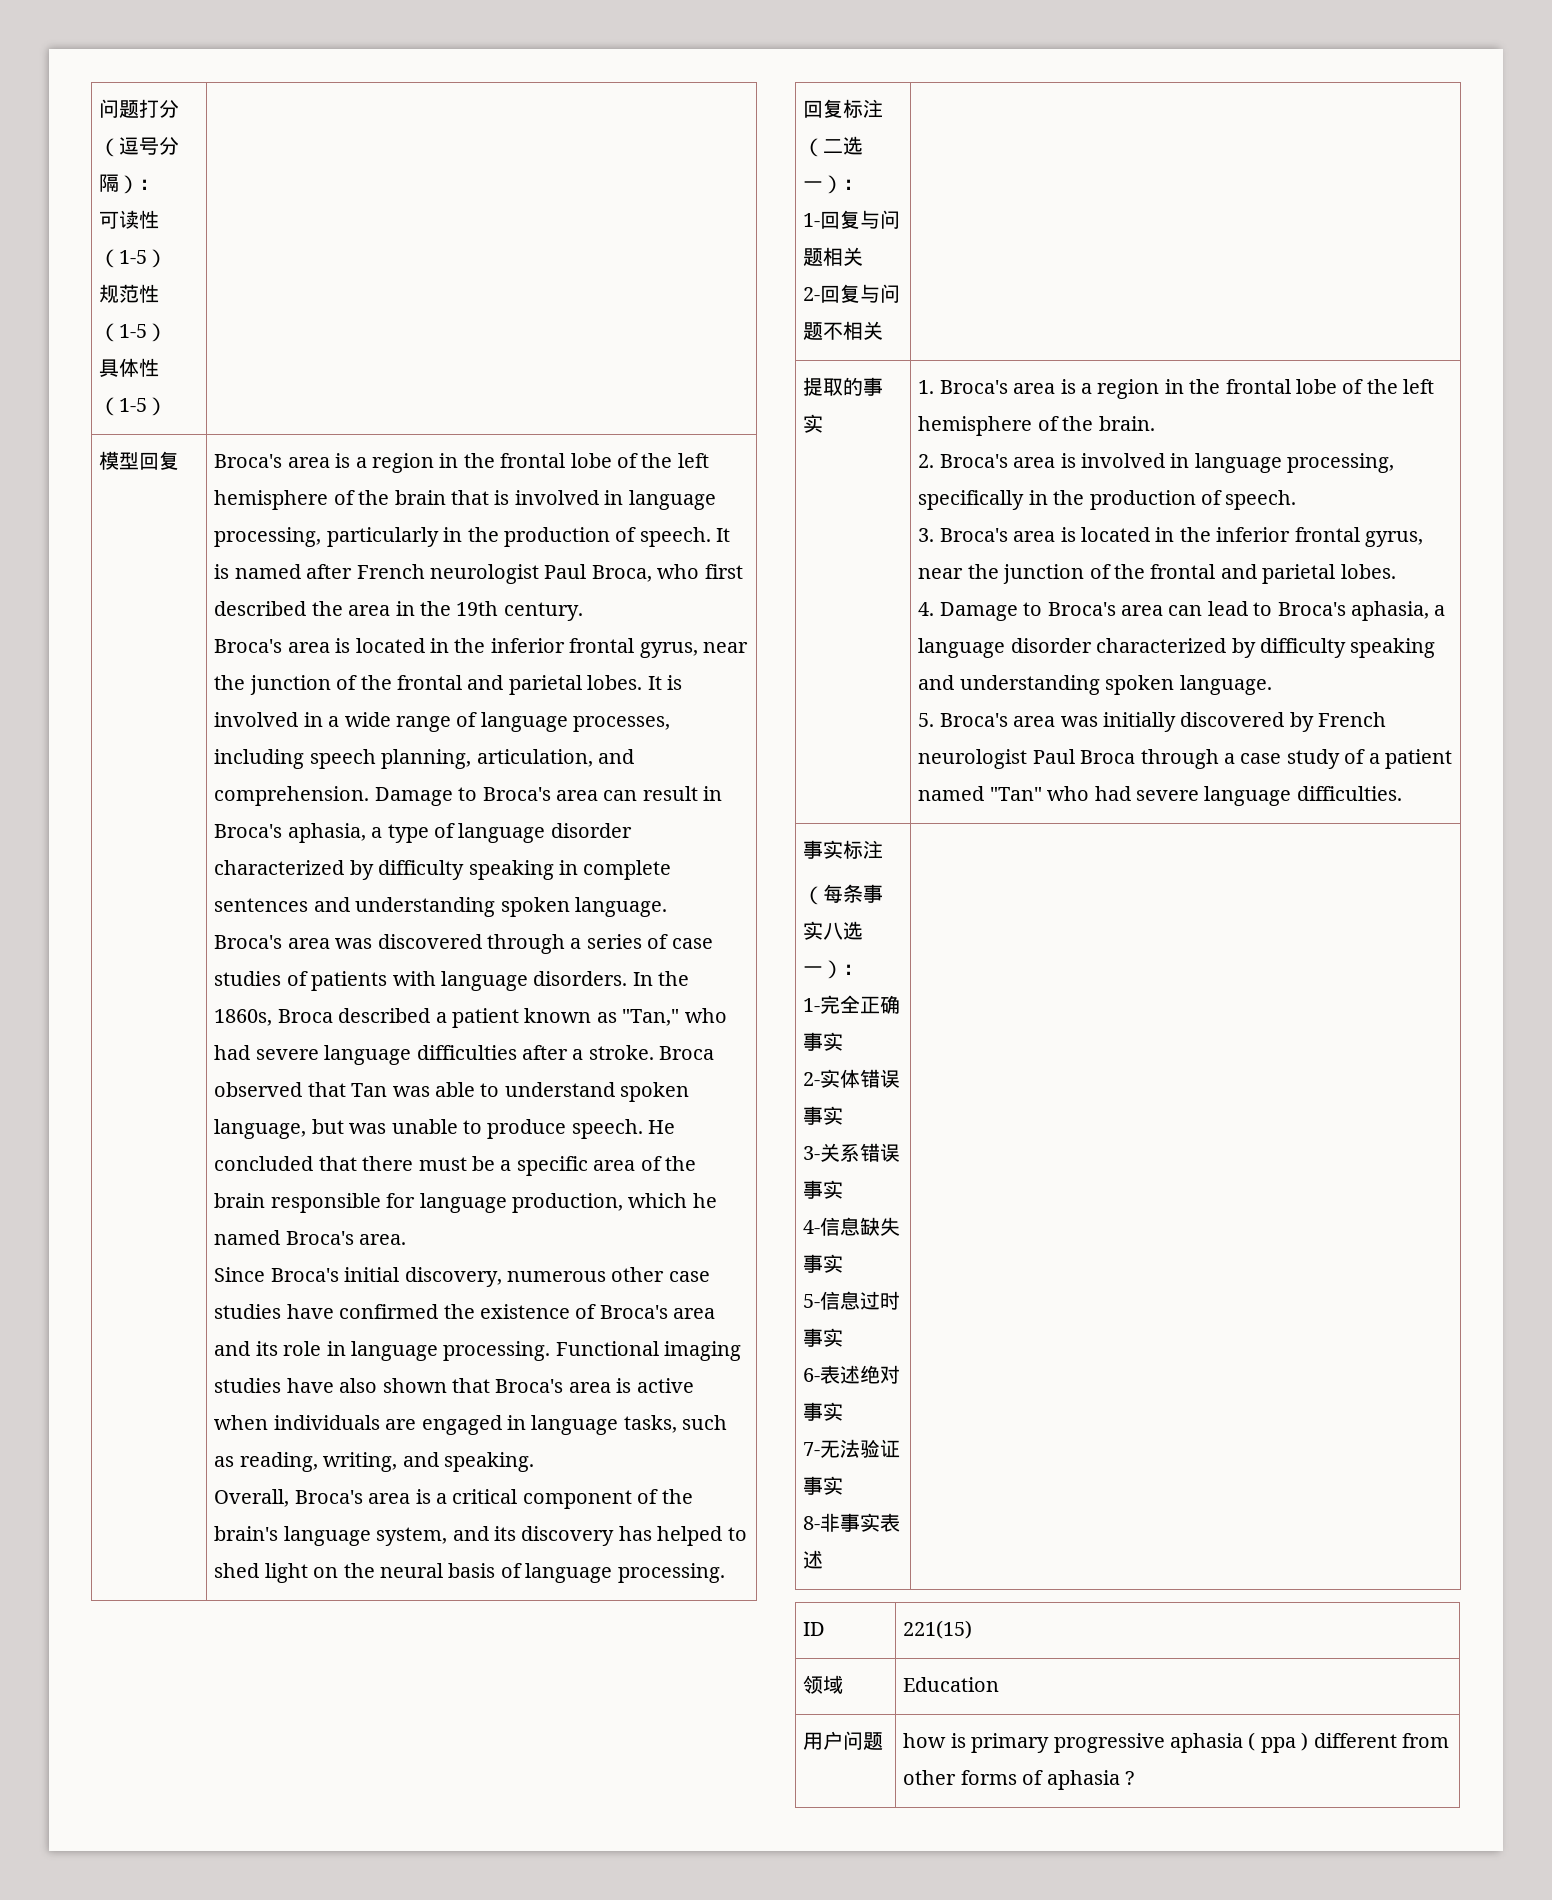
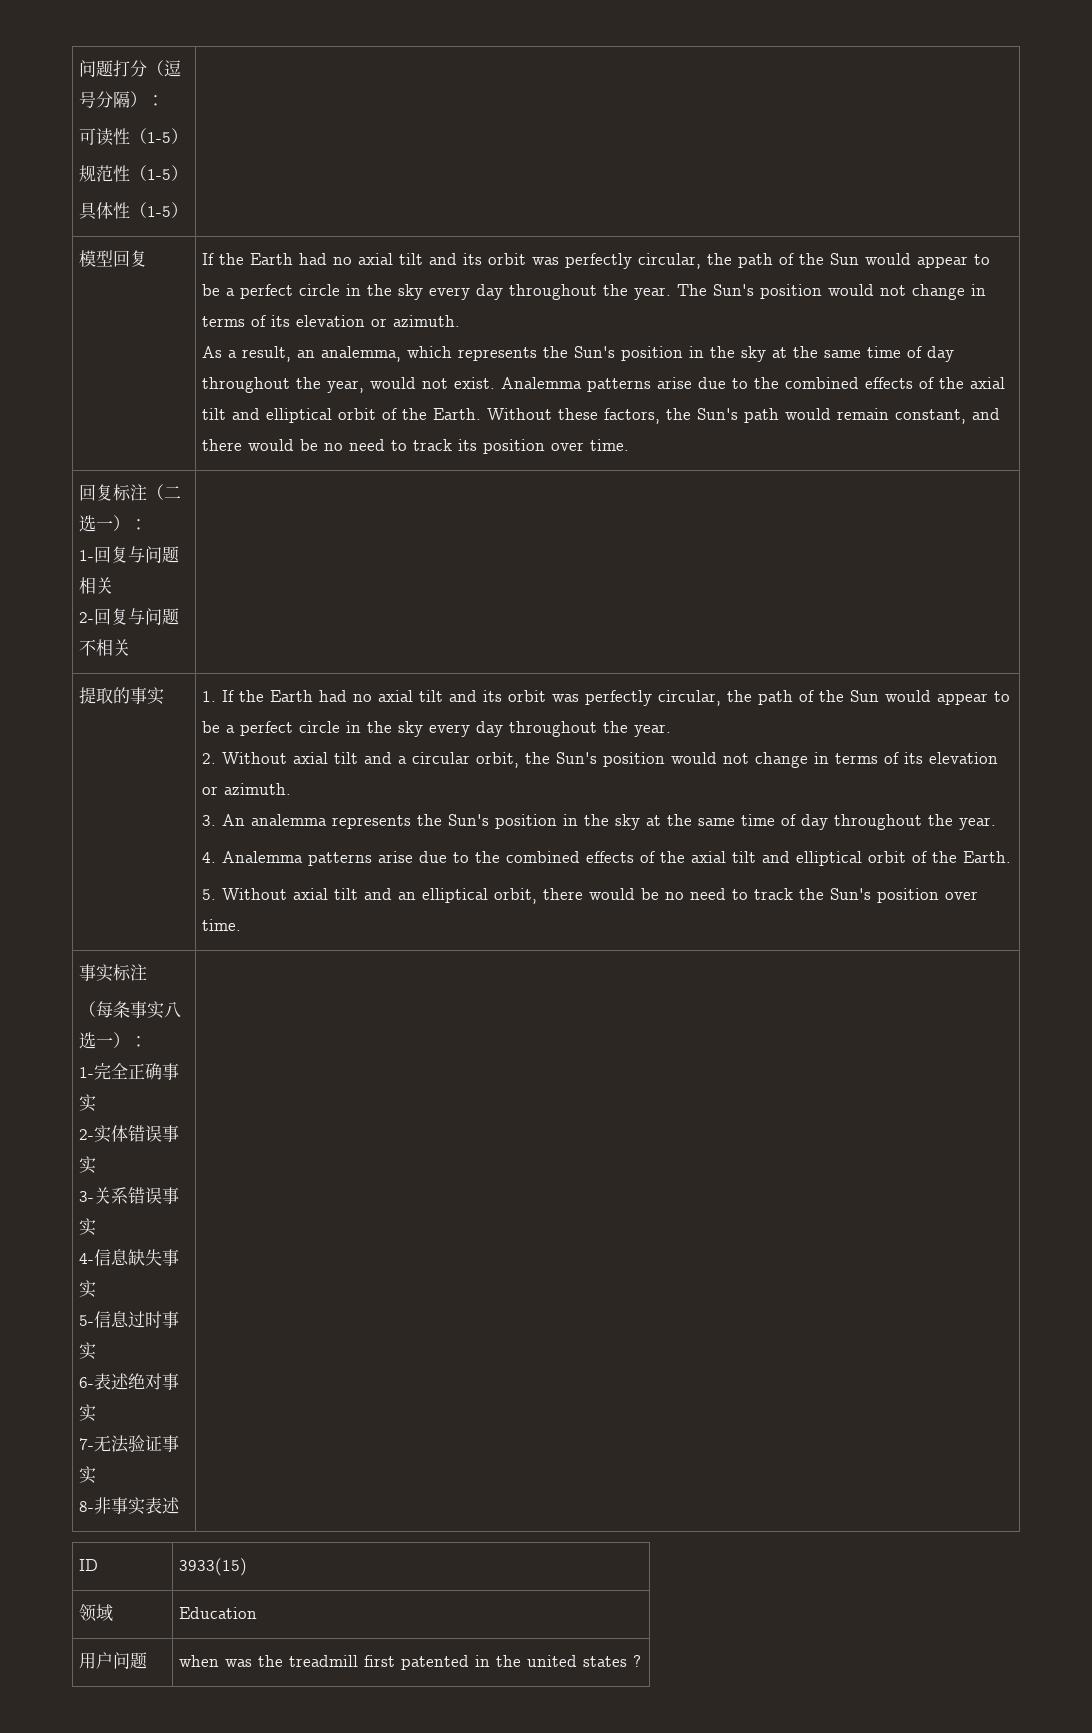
[214,453,709,473] [214,490,716,510] [214,527,731,547] [214,564,743,584] [214,601,583,621] [214,638,748,658] [214,675,682,695] [214,712,671,732] [214,749,634,769] [214,786,723,806] [214,823,632,843] [214,860,672,880] [214,897,667,917] [214,934,713,954] [214,971,690,991] [214,1008,727,1028] [214,1045,715,1065] [214,1082,690,1102] [214,1119,676,1139] [214,1156,696,1176] [214,1193,717,1213] [214,1230,407,1245] [214,1267,710,1287] [214,1304,716,1319] [214,1341,742,1361] [214,1378,694,1393] [214,1415,728,1435] [214,1452,534,1472] [214,1489,693,1509] [214,1526,747,1546] [214,1563,725,1583] Broca's area is a region in the frontal lobe of the left hemisphere of the brain that is involved in language processing, particularly in the production of speech. It is named after French neurologist Paul Broca, who first described the area in the 19th century. // Broca's area is located in the inferior frontal gyrus, near the junction of the frontal and parietal lobes. It is involved in a wide range of language processes, including speech planning, articulation, and comprehension. Damage to Broca's area can result in Broca's aphasia, a type of language disorder characterized by difficulty speaking in complete sentences and understanding spoken language. // Broca's area was discovered through a series of case studies of patients with language disorders. In the 1860s, Broca described a patient known as "Tan," who had severe language difficulties after a stroke. Broca observed that Tan was able to understand spoken language, but was unable to produce speech. He concluded that there must be a specific area of the brain responsible for language production, which he named Broca's area. // Since Broca's initial discovery, numerous other case studies have confirmed the existence of Broca's area and its role in language processing. Functional imaging studies have also shown that Broca's area is active when individuals are engaged in language tasks, such as reading, writing, and speaking. // Overall, Broca's area is a critical component of the brain's language system, and its discovery has helped to shed light on the neural basis of language processing. -> [201,253,990,269] [201,284,986,300] [201,315,460,327] [201,346,954,362] [201,377,1005,393] [201,408,1000,424] [201,439,629,454] If the Earth had no axial tilt and its orbit was perfectly circular, the path of the Sun would appear to be a perfect circle in the sky every day throughout the year. The Sun's position would not change in terms of its elevation or azimuth. // As a result, an analemma, which represents the Sun's position in the sky at the same time of day throughout the year, would not exist. Analemma patterns arise due to the combined effects of the axial tilt and elliptical orbit of the Earth. Without these factors, the Sun's path would remain constant, and there would be no need to track its position over time.
[939,379,1435,399] [918,416,1155,436] [918,453,1395,473] [918,490,1297,510] [918,527,1423,547] [918,564,1396,584] [918,601,1446,621] [918,638,1436,658] [918,675,1272,695] [918,712,1387,732] [918,749,1452,769] [918,786,1402,806] Broca's area is a region in the frontal lobe of the left hemisphere of the brain. // 2. Broca's area is involved in language processing, specifically in the production of speech. // 3. Broca's area is located in the inferior frontal gyrus, near the junction of the frontal and parietal lobes. // 4. Damage to Broca's area can lead to Broca's aphasia, a language disorder characterized by difficulty speaking and understanding spoken language. // 5. Broca's area was initially discovered by French neurologist Paul Broca through a case study of a patient named "Tan" who had severe language difficulties. -> [221,690,1010,706] [201,721,671,737] [201,752,998,768] [201,783,291,795] [201,814,996,830] [201,851,1011,866] [201,888,978,904] [201,919,241,931] If the Earth had no axial tilt and its orbit was perfectly circular, the path of the Sun would appear to be a perfect circle in the sky every day throughout the year. // 2. Without axial tilt and a circular orbit, the Sun's position would not change in terms of its elevation or azimuth. // 3. An analemma represents the Sun's position in the sky at the same time of day throughout the year. // 4. Analemma patterns arise due to the combined effects of the axial tilt and elliptical orbit of the Earth. // 5. Without axial tilt and an elliptical orbit, there would be no need to track the Sun's position over time.
[903,1620,973,1639] 221(15) -> [178,1558,247,1576] 3933(15)
[903,1732,1449,1753] [903,1770,1120,1790] how is primary progressive aphasia ( ppa ) different from other forms of aphasia -> [178,1655,627,1670] when was the treadmill first patented in the united states

